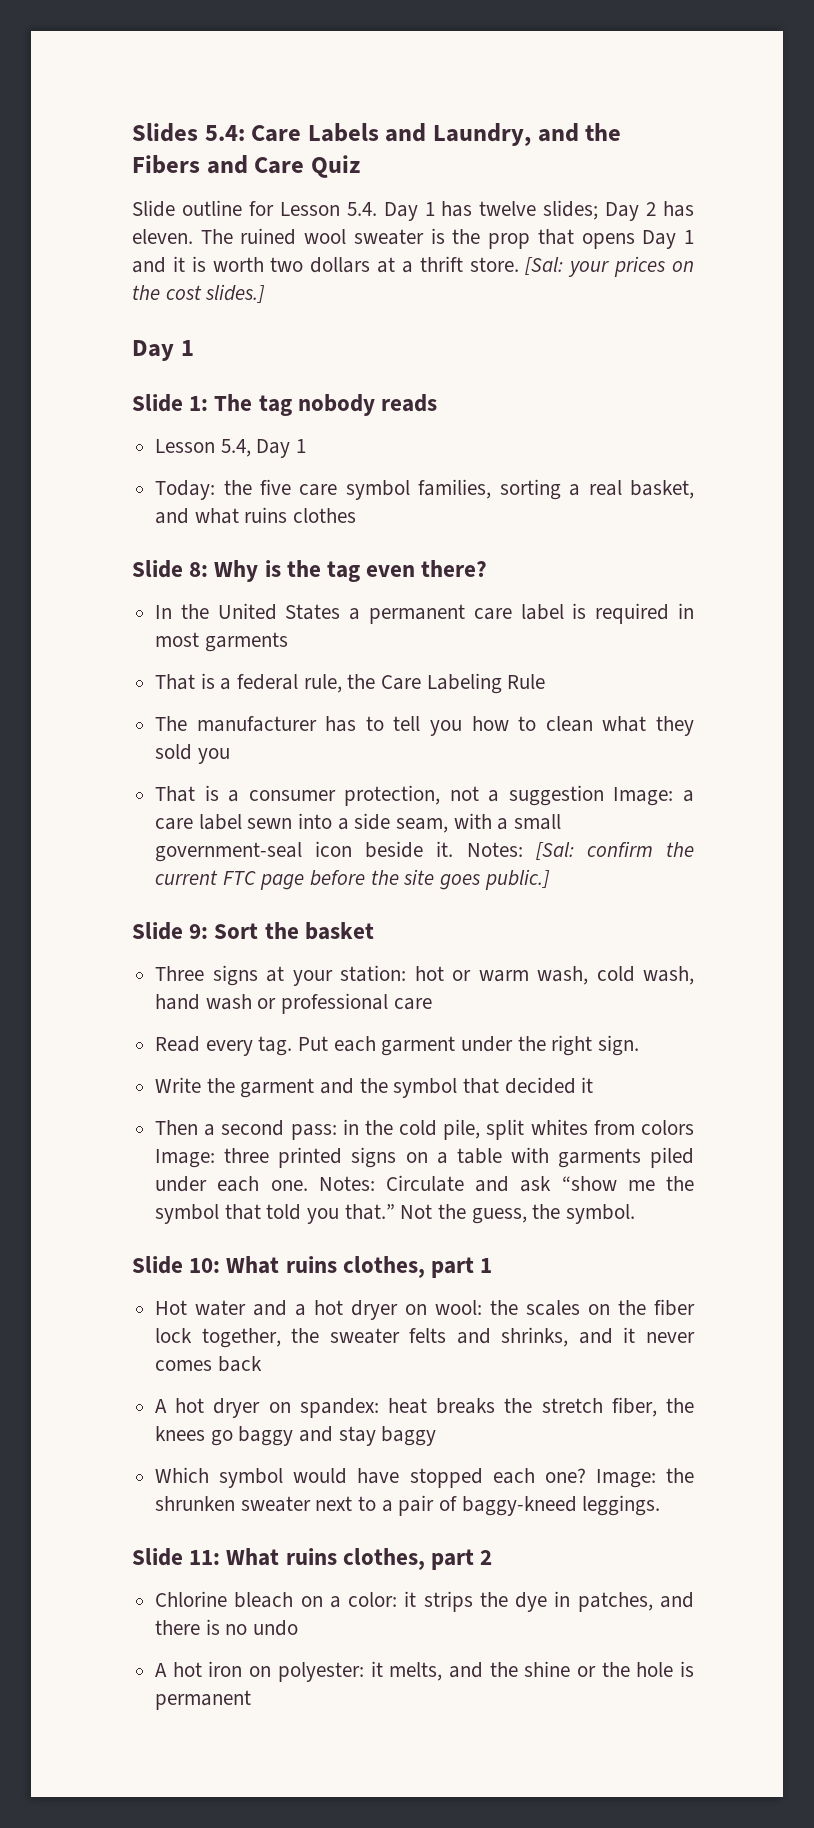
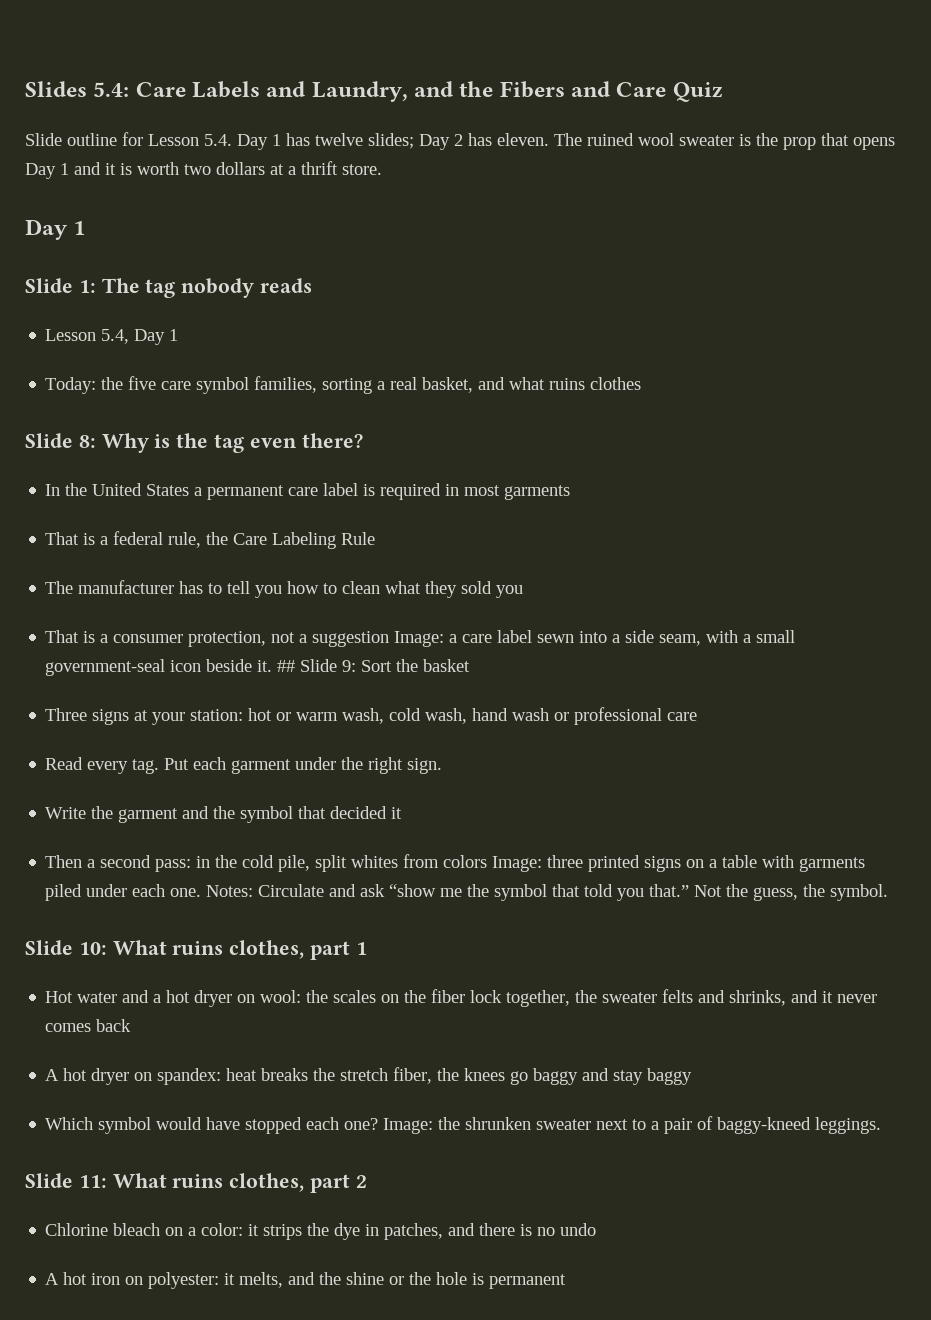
[525,256,694,277] [132,284,266,303] [Sal: your prices on the cost slides.] -> (382, 169) none
[466,841,694,860] [155,869,550,890] Notes: [Sal: confirm the current FTC page before the site goes public.] // -> [277,660,296,672] ##

